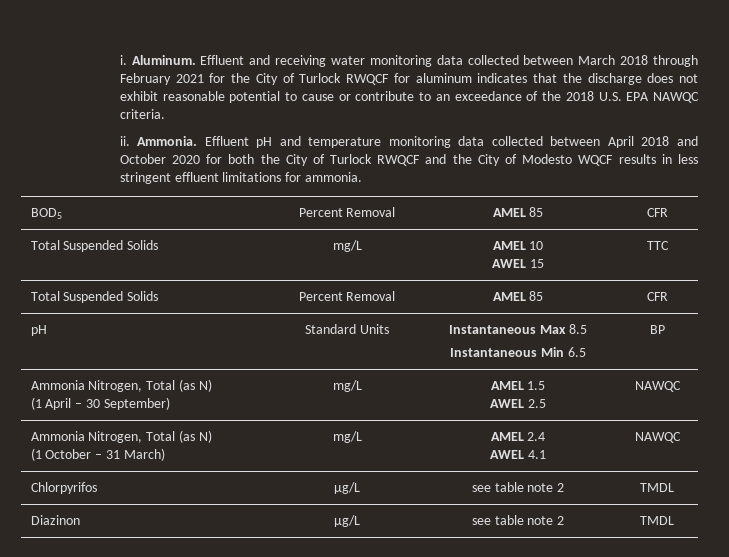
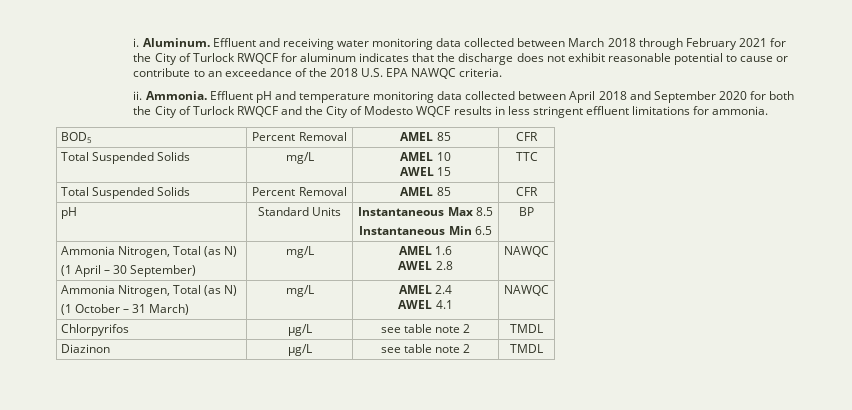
[119,154,166,164] October -> [653,91,716,103] September
[527,381,546,390] [490,399,546,408] 1.5 // AWEL 2.5 -> [435,246,453,255] [398,261,453,270] 1.6 // AWEL 2.8

